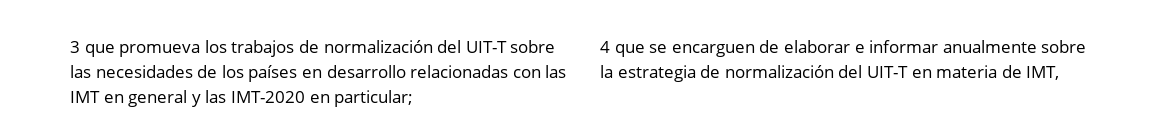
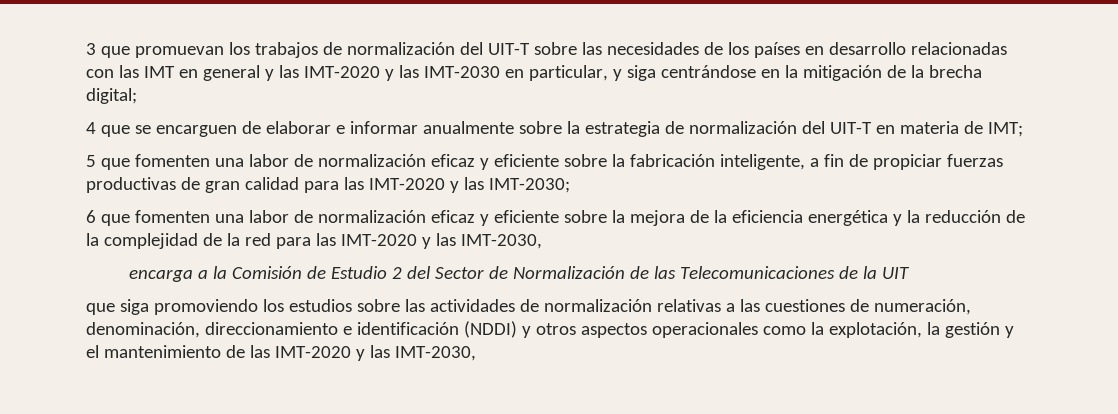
[119,44,201,57] promueva -> [134,46,224,58] promuevan
[309,90,414,107] en particular; -> [384,65,982,81] [86,88,137,104] y las IMT-2030 en particular, y siga centrándose en la mitigación de la brecha digital;
[1026,66,1060,80] IMT, -> [987,122,1023,137] [86,154,1003,170] [86,177,570,193] [86,210,1025,226] [86,233,542,249] [129,266,911,282] [86,299,971,315] [86,321,1014,338] [86,345,476,361] IMT; // 5 que fomenten una labor de normalización eficaz y eficiente sobre la fabricación inteligente, a fin de propiciar fuerzas productivas de gran calidad para las IMT-2020 y las IMT-2030; // 6 que fomenten una labor de normalización eficaz y eficiente sobre la mejora de la eficiencia energética y la reducción de la complejidad de la red para las IMT-2020 y las IMT-2030, // encarga a la Comisión de Estudio 2 del Sector de Normalización de las Telecomunicaciones de la UIT // que siga promoviendo los estudios sobre las actividades de normalización relativas a las cuestiones de numeración, denominación, direccionamiento e identificación (NDDI) y otros aspectos operacionales como la explotación, la gestión y el mantenimiento de las IMT-2020 y las IMT-2030,

